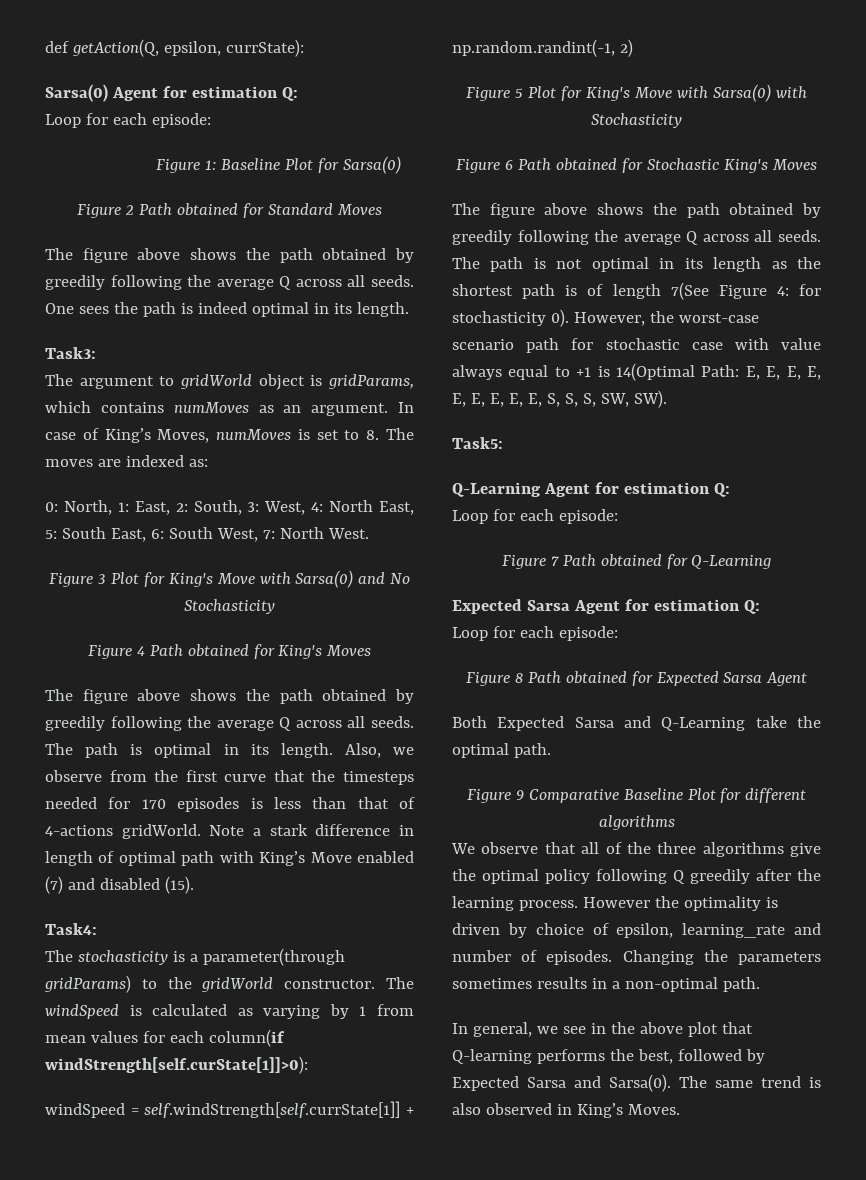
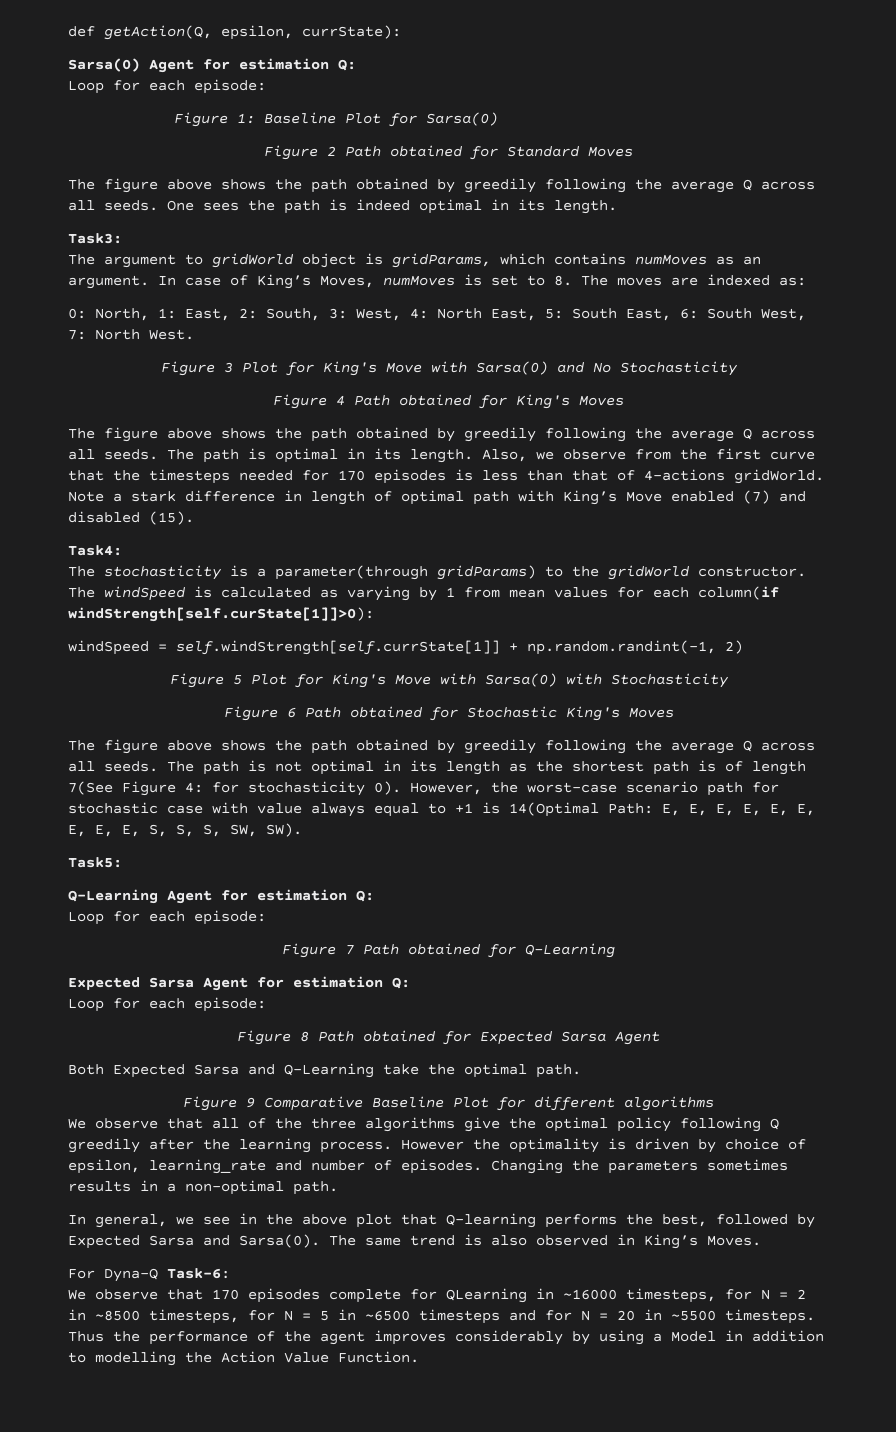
(680, 1109) none -> [68,1268,230,1282] [68,1288,806,1303] [68,1309,815,1324] [68,1330,824,1345] [68,1351,419,1366] // For Dyna-Q Task-6: // We observe that 170 episodes complete for QLearning in ~16000 timesteps, for N = 2 in ~8500 timesteps, for N = 5 in ~6500 timesteps and for N = 20 in ~5500 timesteps. Thus the performance of the agent improves considerably by using a Model in addition to modelling the Action Value Function.

